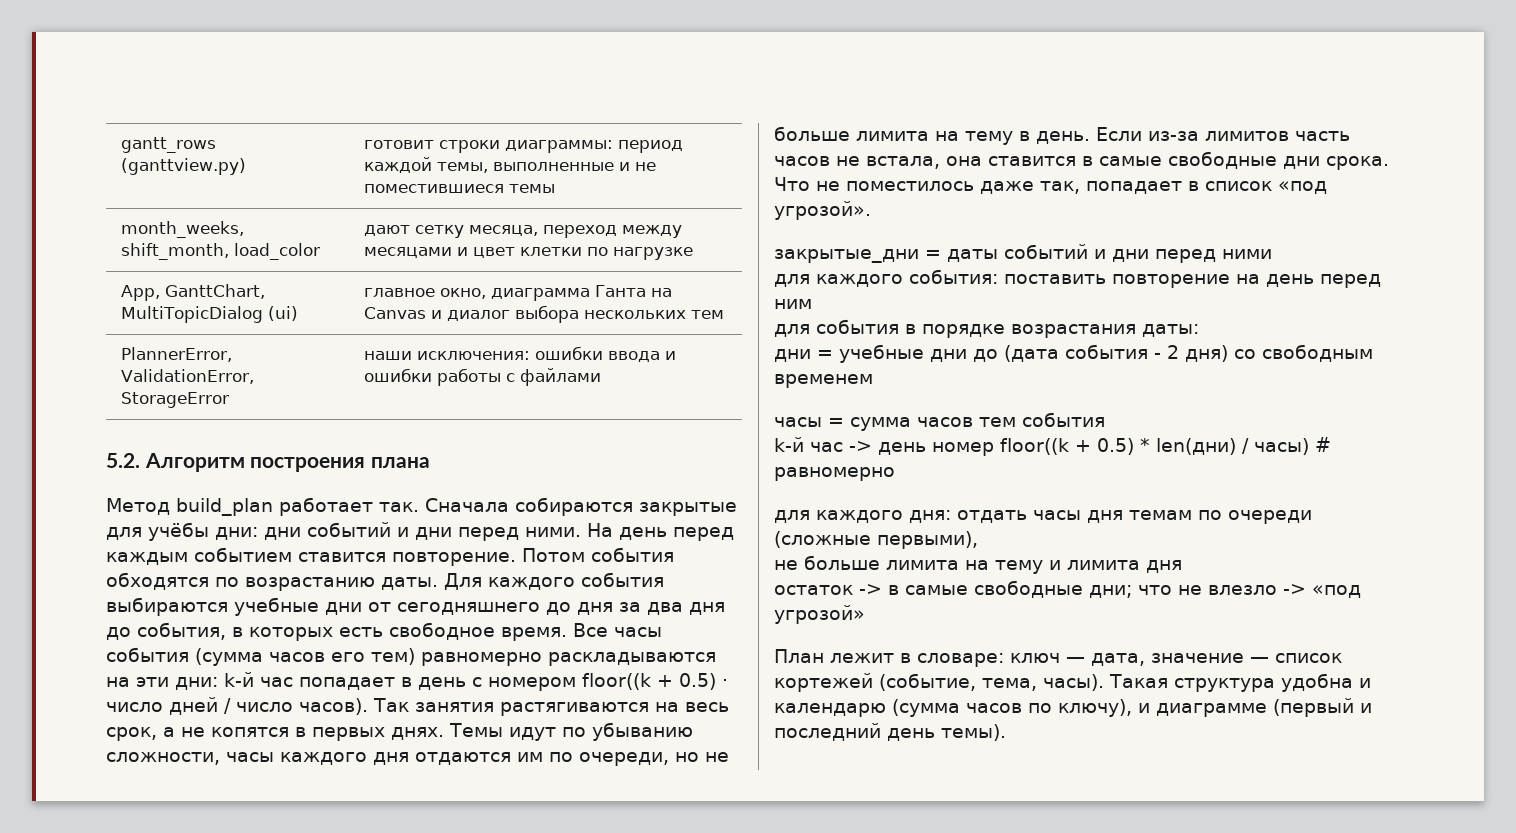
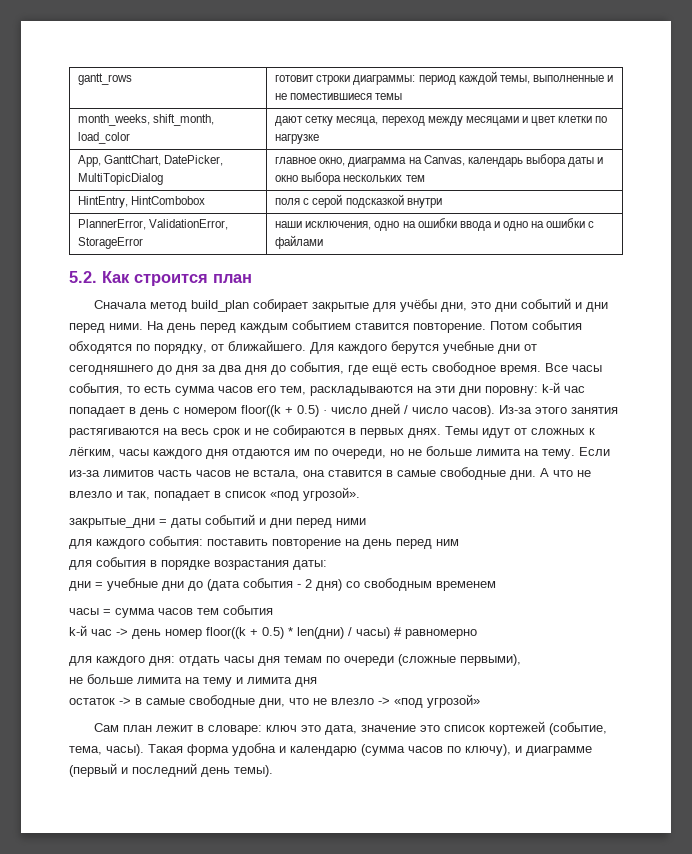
[120,158,246,175] (ganttview.py) -> (133, 79) none
(265, 291) none -> [164,155,224,166] DatePicker,
[267,306,298,321] (ui) -> (164, 179) none
[594,285,672,297] [363,305,724,323] [120,347,232,362] [120,369,254,384] [120,392,229,408] [363,346,676,362] [363,368,601,386] [106,453,431,472] [106,497,633,516] Ганта на Canvas и диалог выбора нескольких тем // PlannerError, ValidationError, StorageError | наши исключения: ошибки ввода и ошибки работы с файлами // 5.2. Алгоритм построения плана // Метод build_plan работает так. Сначала собираются -> [408,154,604,167] [275,172,425,185] [78,196,206,208] [275,194,442,208] [78,219,229,230] [78,237,144,249] [275,218,595,231] [275,235,324,249] [69,271,252,286] [94,299,309,312] на Canvas, календарь выбора даты и окно выбора нескольких тем // HintEntry, HintCombobox | поля с серой подсказкой внутри // PlannerError, ValidationError, StorageError | наши исключения, одно на ошибки ввода и одно на ошибки с файлами // 5.2. Как строится план // Сначала метод build_plan собирает
[215,527,258,540] дни: -> [441,302,492,312] дни, это
[245,572,664,591] [106,597,228,616] возрастанию даты. Для каждого события выбираются -> [154,340,439,354] порядку, от ближайшего. Для каждого берутся
[232,627,333,641] в которых -> [348,363,397,375] где ещё
[106,647,542,666] события (сумма часов его тем) равномерно -> [69,383,306,396] события, то есть сумма часов его тем,
[175,677,218,690] дни: -> [459,386,538,396] дни поровну:
[373,698,409,712] Так -> [499,405,567,414] Из-за этого
[106,727,289,741] срок, а не копятся -> [213,425,345,438] срок и не собираются
[562,722,693,741] [106,752,220,765] по убыванию сложности, -> [514,428,595,435] [69,447,115,458] от сложных к лёгким,
[965,131,1090,145] тему в день. -> [542,449,575,459] тему.
[1283,156,1389,170] [774,177,1034,194] дни срока. Что не поместилось даже -> [510,468,591,480] [69,491,123,498] дни. А что не влезло и
[1089,585,1132,598] дни; -> [259,698,285,708] дни,
[774,649,824,663] План -> [94,723,153,732] Сам план
[1066,657,1085,663] — -> [301,725,322,732] это
[1250,657,1269,663] — -> [420,725,441,732] это
[1174,678,1275,692] структура -> [187,744,229,756] форма

